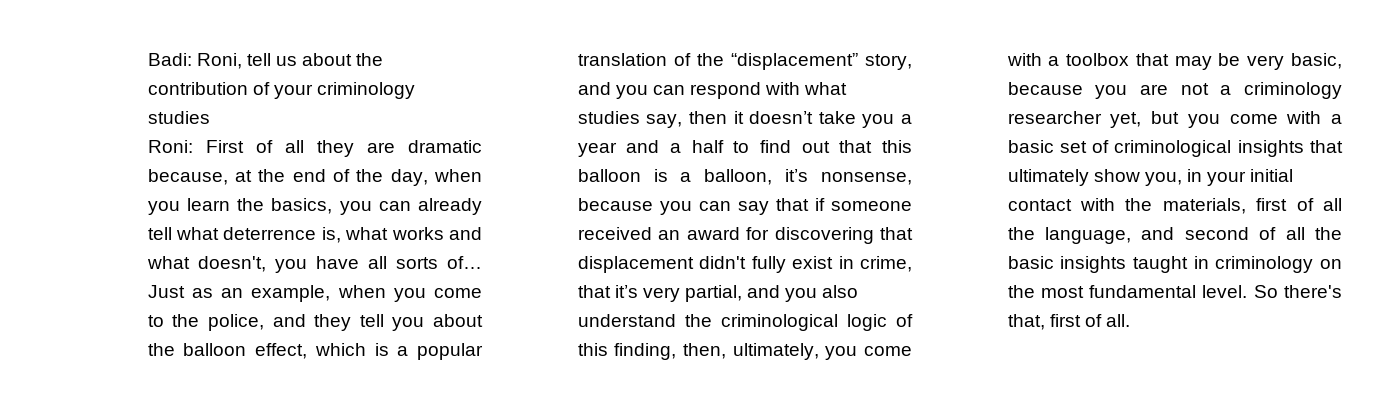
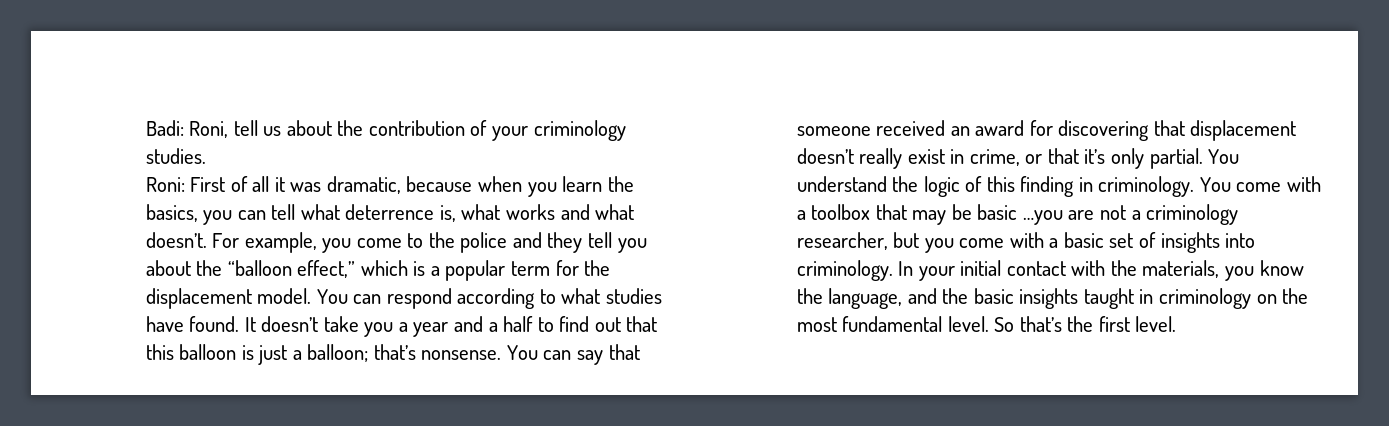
[147,111,210,124] studies -> [145,148,206,164] studies.
[316,140,482,157] [147,169,428,186] they are dramatic because, at the end of the day, -> [274,176,473,194] it was dramatic, because
[418,198,483,215] already -> (266, 215) none
[197,256,483,273] [147,285,386,302] doesn't, you have all sorts of… Just as an example, when -> [145,232,317,253] doesn’t. For example,
[207,314,264,331] police, -> [460,232,508,253] police
[183,343,308,359] balloon effect, -> [227,260,356,278] “balloon effect,”
[577,53,912,70] [577,82,848,99] [577,111,744,128] translation of the “displacement” story, and you can respond with what studies say, then it -> [510,260,611,276] [145,288,662,309] [145,316,256,332] term for the displacement model. You can respond according to what studies have found. It
[680,169,912,185] [577,198,692,215] a balloon, it’s nonsense, because you -> [258,344,538,365] just a balloon; that’s nonsense. You
[814,198,825,211] if -> (640, 352) none
[699,256,786,273] didn't fully -> [796,148,903,169] doesn’t really
(913, 264) none -> [1025,154,1043,164] or
[642,285,859,302] very partial, and you also -> [1110,148,1240,169] only partial. You
[720,314,838,331] criminological -> (919, 184) none
[614,343,858,360] finding, then, ultimately, you -> [1020,176,1231,197] finding in criminology. You
[1247,53,1342,70] [1007,82,1128,99] very basic, because you -> [977,204,1063,225] basic …you
[1007,111,1142,128] researcher yet, -> [796,232,888,250] researcher,
[1114,140,1343,157] [1007,169,1203,186] criminological insights that ultimately show you, in -> [1160,232,1256,253] [796,260,914,281] insights into criminology. In
[1256,198,1342,211] [1007,227,1305,244] first of all the language, and second of all -> [1224,260,1304,281] [796,288,937,309] you know the language, and
[1284,285,1342,298] [1007,314,1131,330] there's that, first of all. -> [1019,316,1177,332] that’s the first level.

